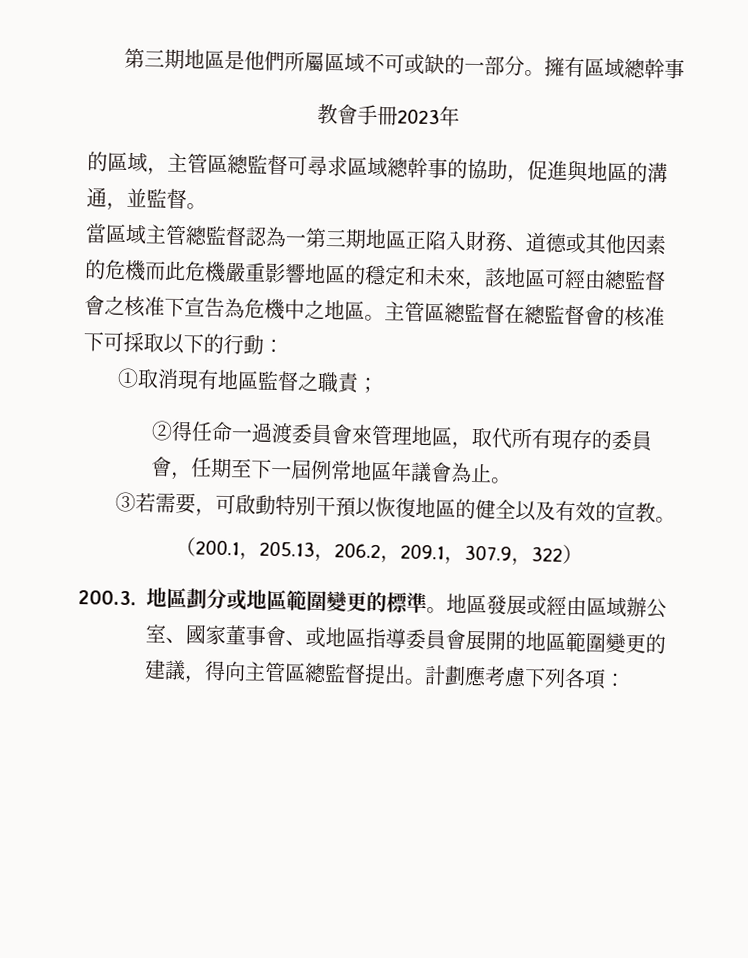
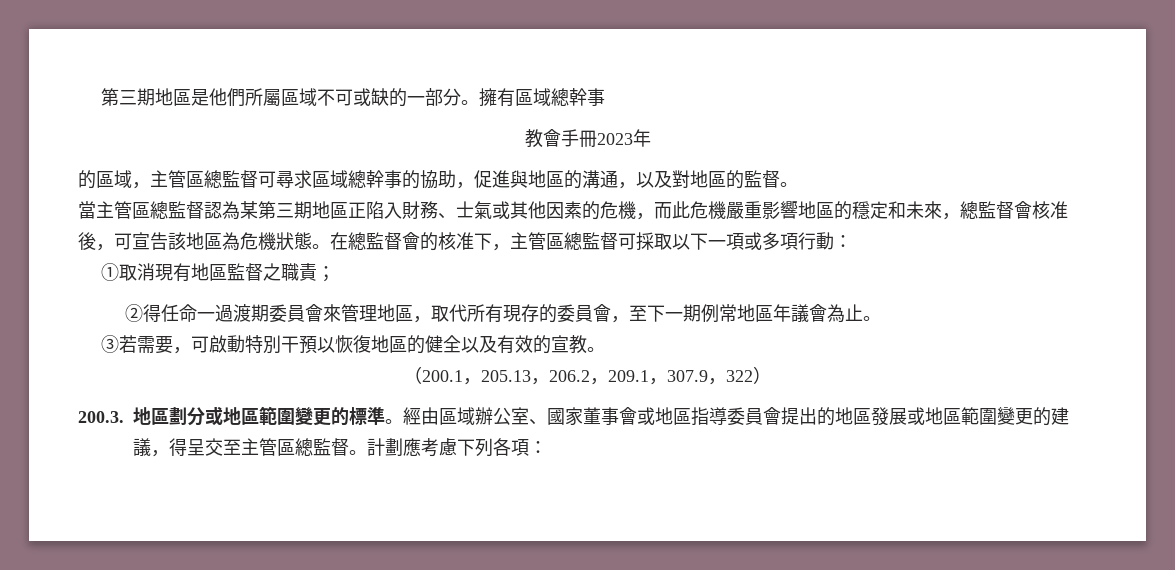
[126,187,147,208] 並 -> [636,170,744,189] 以及對地區的
[105,223,187,246] 區域主管 -> [96,201,150,219] 主管區
[285,234,306,246] 一 -> [240,201,258,219] 某
[525,232,568,253] 道德 -> [456,201,492,219] 士氣
(147, 270) none -> [636,213,654,220] ，
[484,267,666,291] [84,295,505,324] 該地區可經由總監督會之核准下宣告為危機中之地區。主管區總監督 -> [960,201,1068,219] [78,232,330,251] 總監督會核准後，可宣告該地區為危機狀態。
[103,331,224,355] 可採取以下的 -> [492,232,798,251] ，主管區總監督可採取以下一項或多項
(294, 433) none -> [250,304,269,322] 期
[190,457,313,480] 任期至下一屆 -> [628,304,701,322] 至下一期
[446,593,547,617] 地區發展或 -> (403, 421) none
[285,640,306,646] 、 -> (637, 416) none
[465,629,526,652] 展開的 -> [781,407,925,426] 提出的地區發展或
[224,661,406,685] 向主管區總監督提出 -> [187,438,349,456] 呈交至主管區總監督

